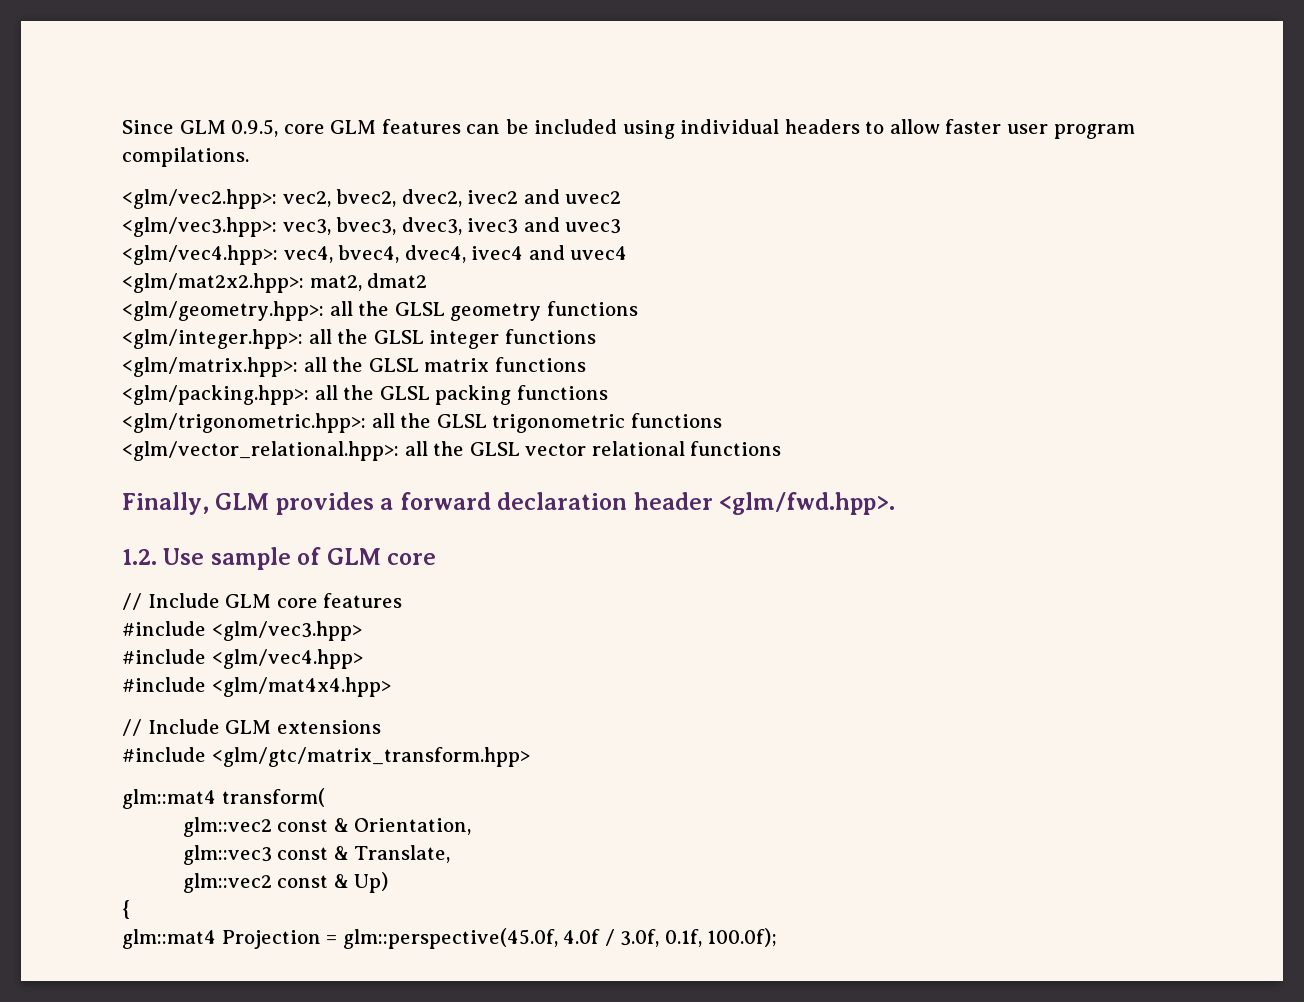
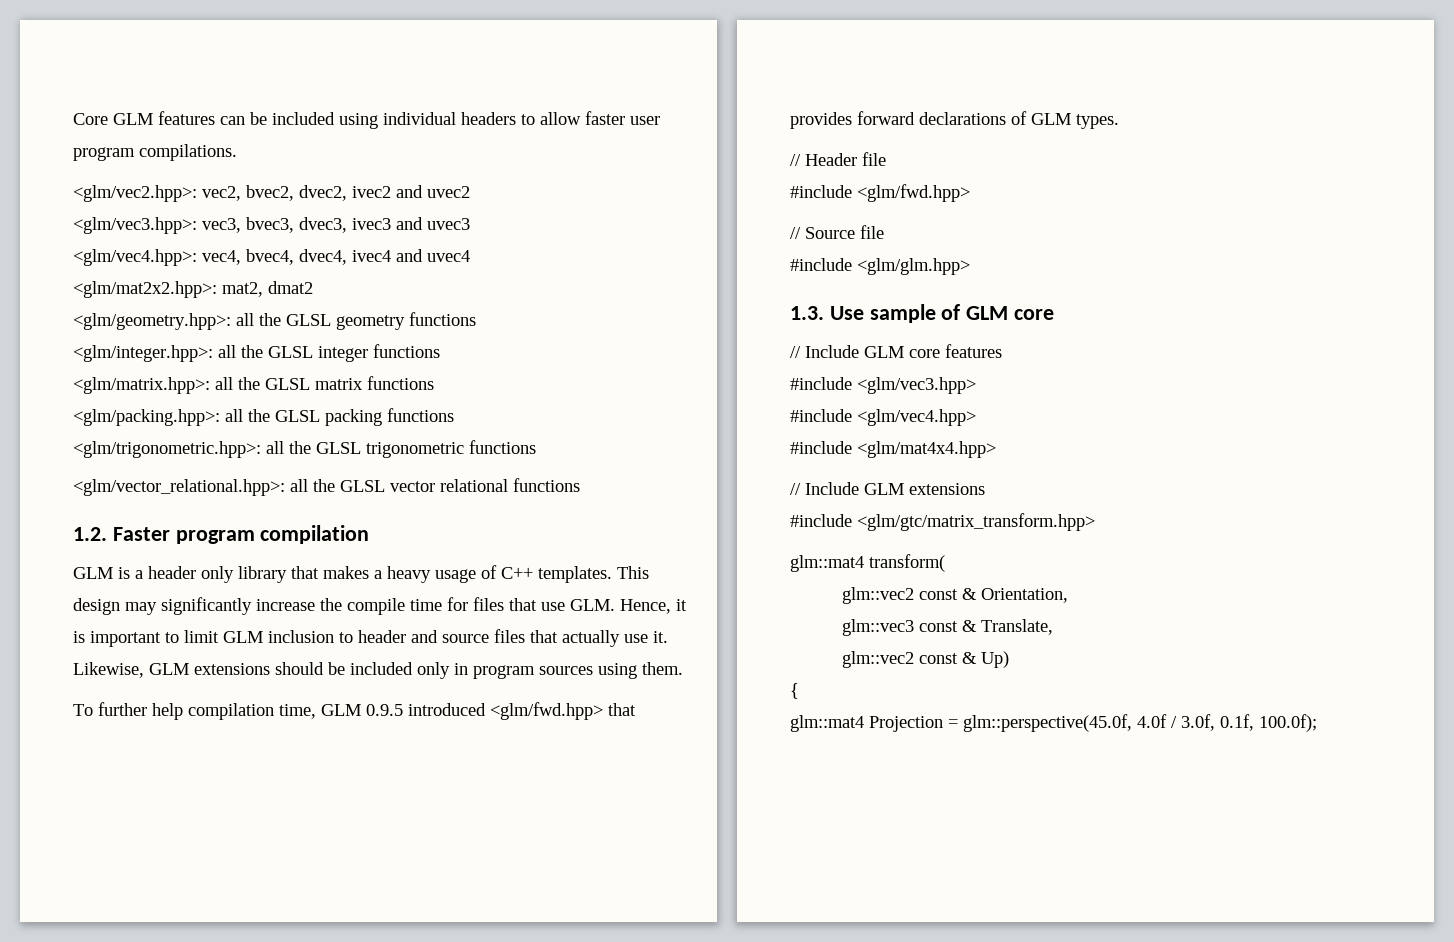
[122,119,325,137] Since GLM 0.9.5, core -> [73,113,108,125] Core
[122,492,896,515] [122,549,157,565] Finally, GLM provides a forward declaration header <glm/fwd.hpp>. // 1.2. -> [73,525,370,544] [73,565,649,583] [73,597,687,615] [73,629,668,647] [73,662,683,679] [73,702,636,720] [790,111,1119,129] [790,152,886,166] [790,184,970,202] [790,225,884,239] [790,258,970,275] [790,306,824,320] 1.2. Faster program compilation // GLM is a header only library that makes a heavy usage of C++ templates. This design may significantly increase the compile time for files that use GLM. Hence, it is important to limit GLM inclusion to header and source files that actually use it. Likewise, GLM extensions should be included only in program sources using them. // To further help compilation time, GLM 0.9.5 introduced <glm/fwd.hpp> that provides forward declarations of GLM types. // // Header file // #include <glm/fwd.hpp> // // Source file // #include <glm/glm.hpp> // 1.3.

